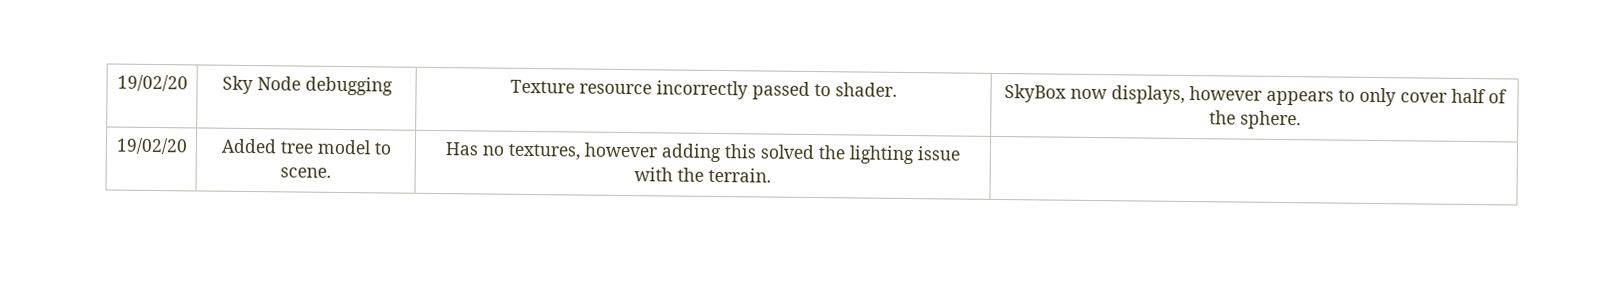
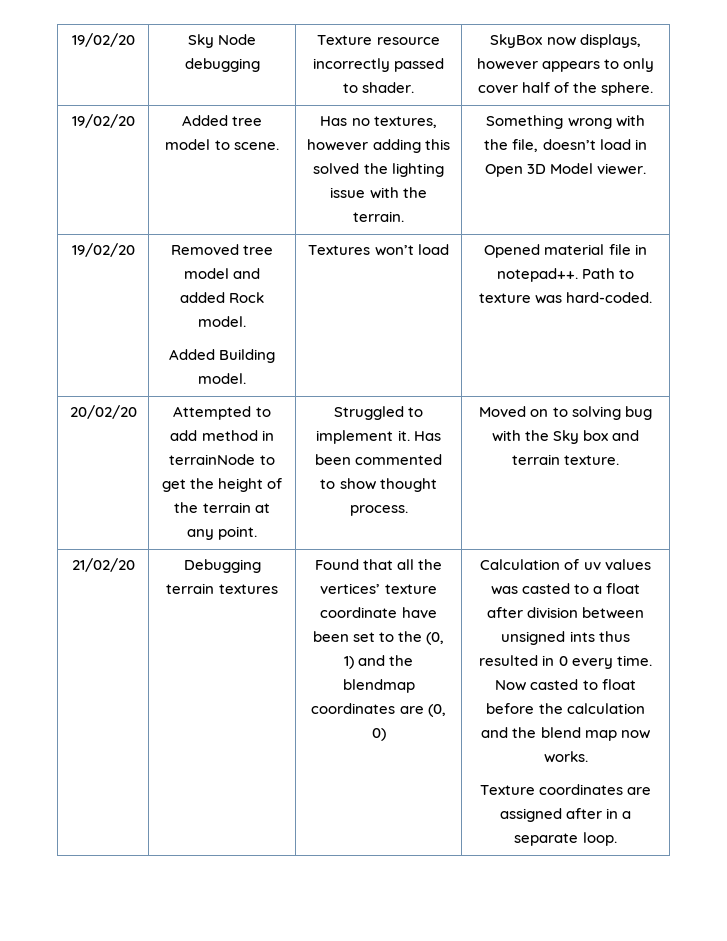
(771, 175) none -> [486,115,645,129] [484,139,647,152] [484,163,647,177] [71,243,135,257] [170,244,274,255] [183,268,261,279] [179,292,265,303] [198,316,246,327] [168,349,276,363] [198,373,246,384] [308,244,449,256] [484,244,647,258] [496,268,635,282] [478,292,653,304] [69,405,137,419] [173,406,271,420] [170,430,274,441] [169,454,275,465] [161,478,283,492] [174,502,270,513] [186,526,258,540] [333,406,424,420] [316,430,441,444] [314,454,443,465] [320,478,437,492] [349,505,408,516] [479,406,652,420] [491,430,640,444] [511,454,620,465] [71,558,135,572] [183,559,261,573] [166,583,278,594] [314,559,443,570] [320,583,437,594] [320,607,437,618] [312,631,445,645] [343,655,414,669] [342,679,415,693] [311,703,446,717] [371,728,386,741] [480,559,651,570] [490,583,641,595] [486,607,645,619] [501,631,630,645] [479,655,652,669] [495,679,636,691] [486,703,645,714] [481,727,650,741] [543,751,588,763] [479,784,652,795] [499,808,632,822] [514,832,617,846] Something wrong with the file, doesn’t load in Open 3D Model viewer. // 19/02/20 | Removed tree model and added Rock model. // Added Building model. | Textures won’t load | Opened material file in notepad++. Path to texture was hard-coded. // 20/02/20 | Attempted to add method in terrainNode to get the height of the terrain at any point. | Struggled to implement it. Has been commented to show thought process. | Moved on to solving bug with the Sky box and terrain texture. // 21/02/20 | Debugging terrain textures | Found that all the vertices’ texture coordinate have been set to the (0, 1) and the blendmap coordinates are (0, 0) | Calculation of uv values was casted to a float after division between unsigned ints thus resulted in 0 every time. Now casted to float before the calculation and the blend map now works. // Texture coordinates are assigned after in a separate loop.

